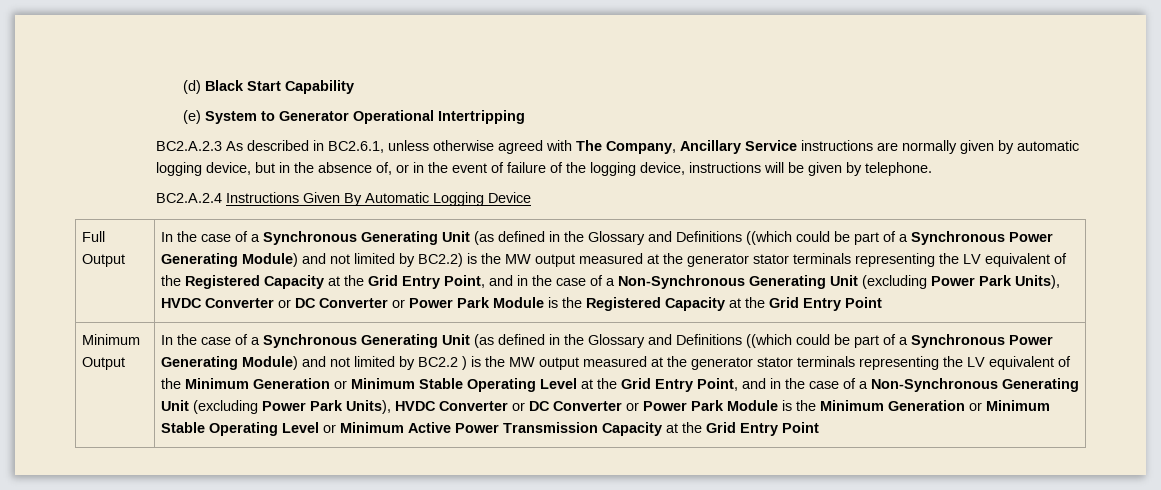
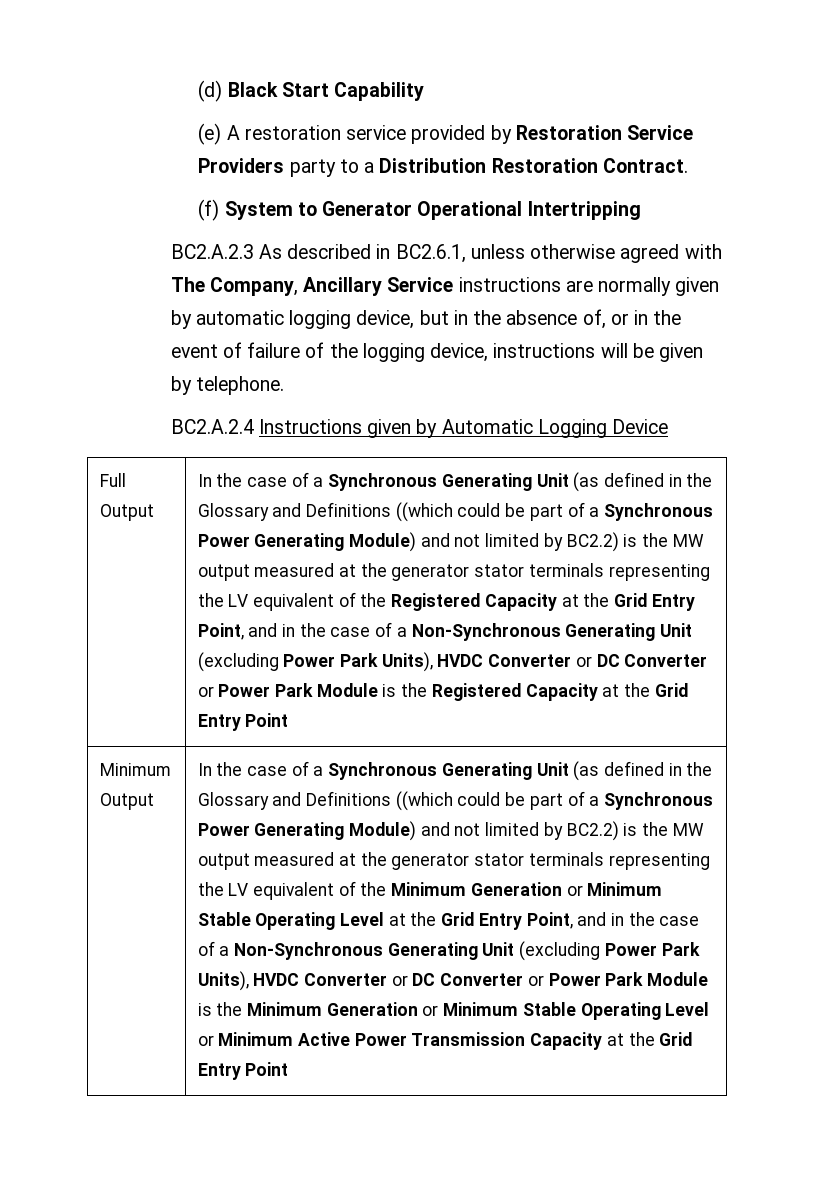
(202, 117) none -> [226,125,694,144] [198,158,688,177] [198,199,220,221] A restoration service provided by Restoration Service Providers party to a Distribution Restoration Contract. // (f)
[303,192,363,206] Given By -> [367,419,438,438] given by
[417,356,467,370] BC2.2 ) -> [566,821,619,841] BC2.2)

